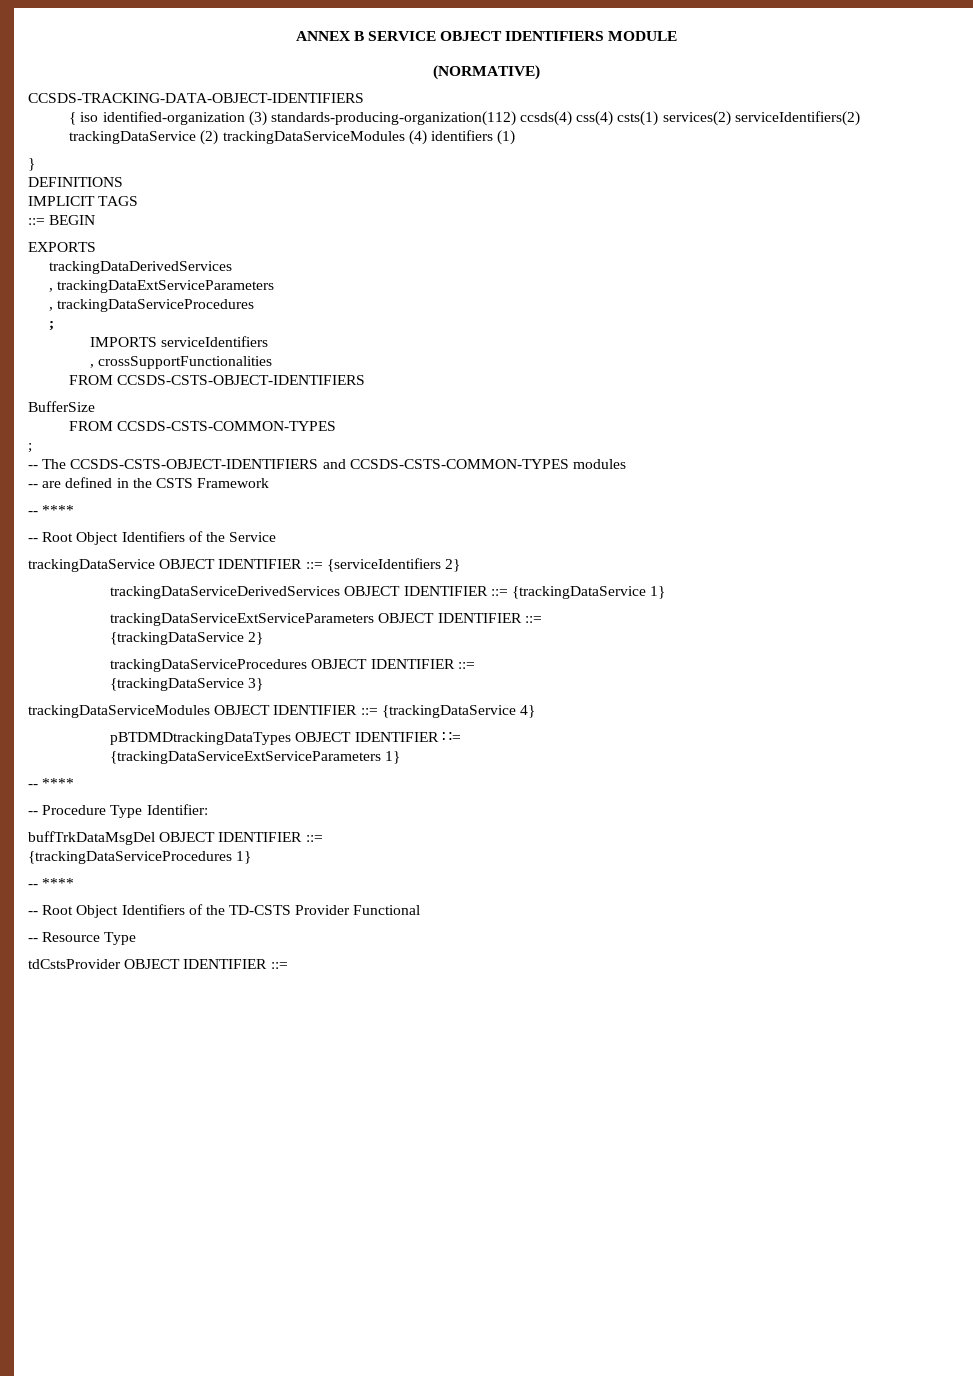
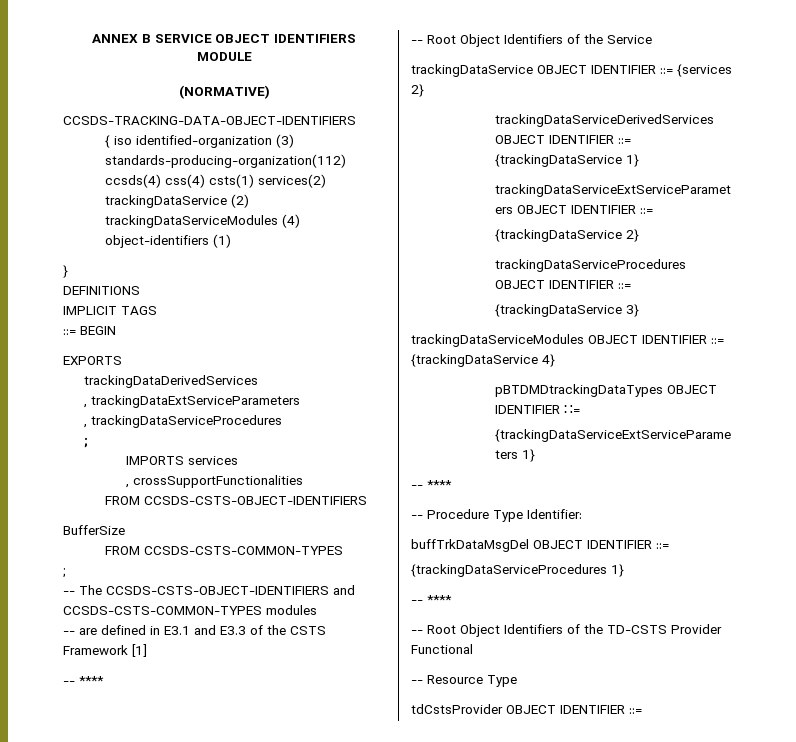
[734,111,860,126] serviceIdentifiers(2) -> (326, 181) none
[430,130,493,141] identifiers -> [104,235,209,248] object-identifiers
[160,336,268,347] serviceIdentifiers -> [187,456,238,465] services
(129, 483) none -> [164,625,263,635] E3.1 and E3.3 of
(270, 483) none -> [132,644,147,657] [1]
[326,558,441,572] {serviceIdentifiers -> [677,64,732,77] {services

